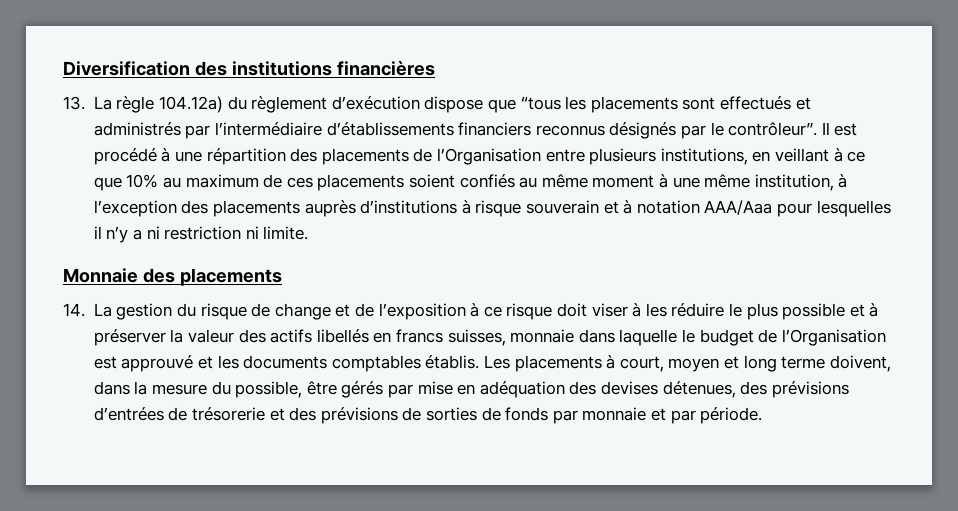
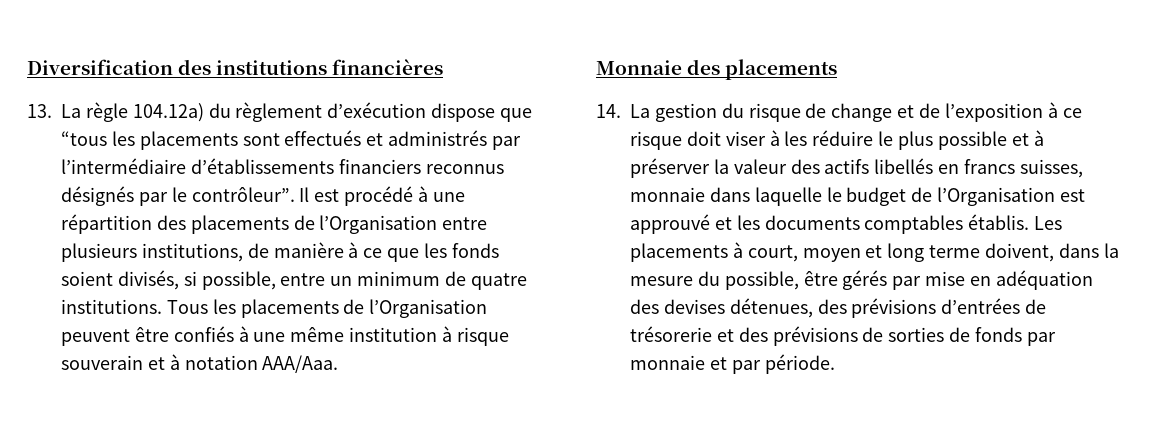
[752,148,829,162] en veillant -> [247,242,344,258] de manière
[126,174,848,191] [93,200,458,217] 10% au maximum de ces placements soient confiés au même moment à une même institution, à l’exception des placements auprès d’institutions -> [424,243,499,258] [61,270,527,290] [61,299,488,318] [61,326,438,346] les fonds soient divisés, si possible, entre un minimum de quatre institutions. Tous les placements de l’Organisation peuvent être confiés à une même institution
[704,200,891,217] [93,226,309,243] AAA/Aaa pour lesquelles il n’y a ni restriction ni limite. -> [262,355,339,373] AAA/Aaa.

